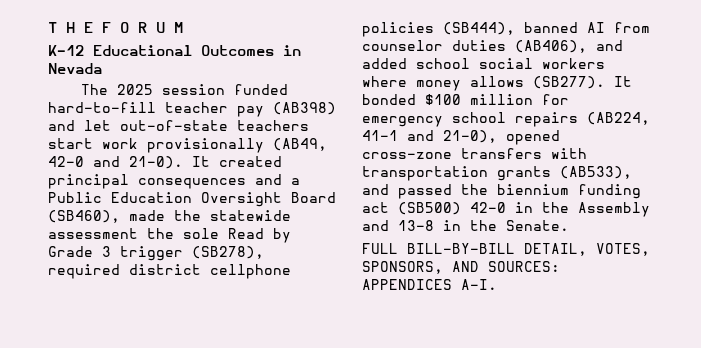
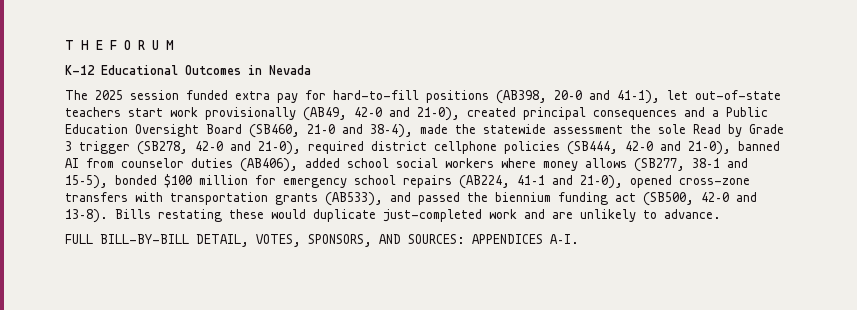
[48,102,336,117] [48,120,75,131] hard-to-fill teacher pay (AB398) and -> [235,90,660,104] extra pay for hard-to-fill positions (AB398, 20–0 and 41–1),
[129,156,210,169] 21–0). It -> [417,107,460,121] 21–0),
[48,210,120,223] (SB460), -> [249,124,413,138] (SB460, 21–0 and 38–4),
[192,246,264,259] [48,264,291,279] [362,22,515,37] (SB278), required district cellphone policies (SB444), -> [137,141,731,155] (SB278, 42–0 and 21–0), required district cellphone policies (SB444, 42–0 and 21–0),
[596,40,623,51] and -> (298, 165) none
[533,76,632,89] (SB277). It -> [634,158,748,172] [65,175,108,189] (SB277, 38–1 and 15–5),
[398,202,650,217] [362,220,569,231] (SB500) 42–0 in the Assembly and 13–8 in the Senate. -> [643,192,757,206] [65,209,721,223] (SB500, 42–0 and 13–8). Bills restating these would duplicate just-completed work and are unlikely to advance.

